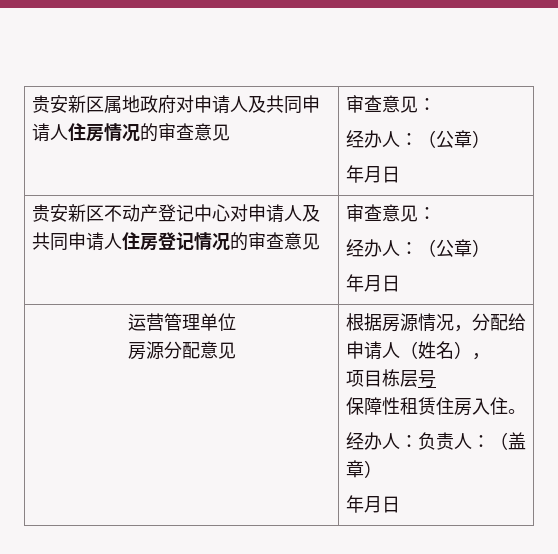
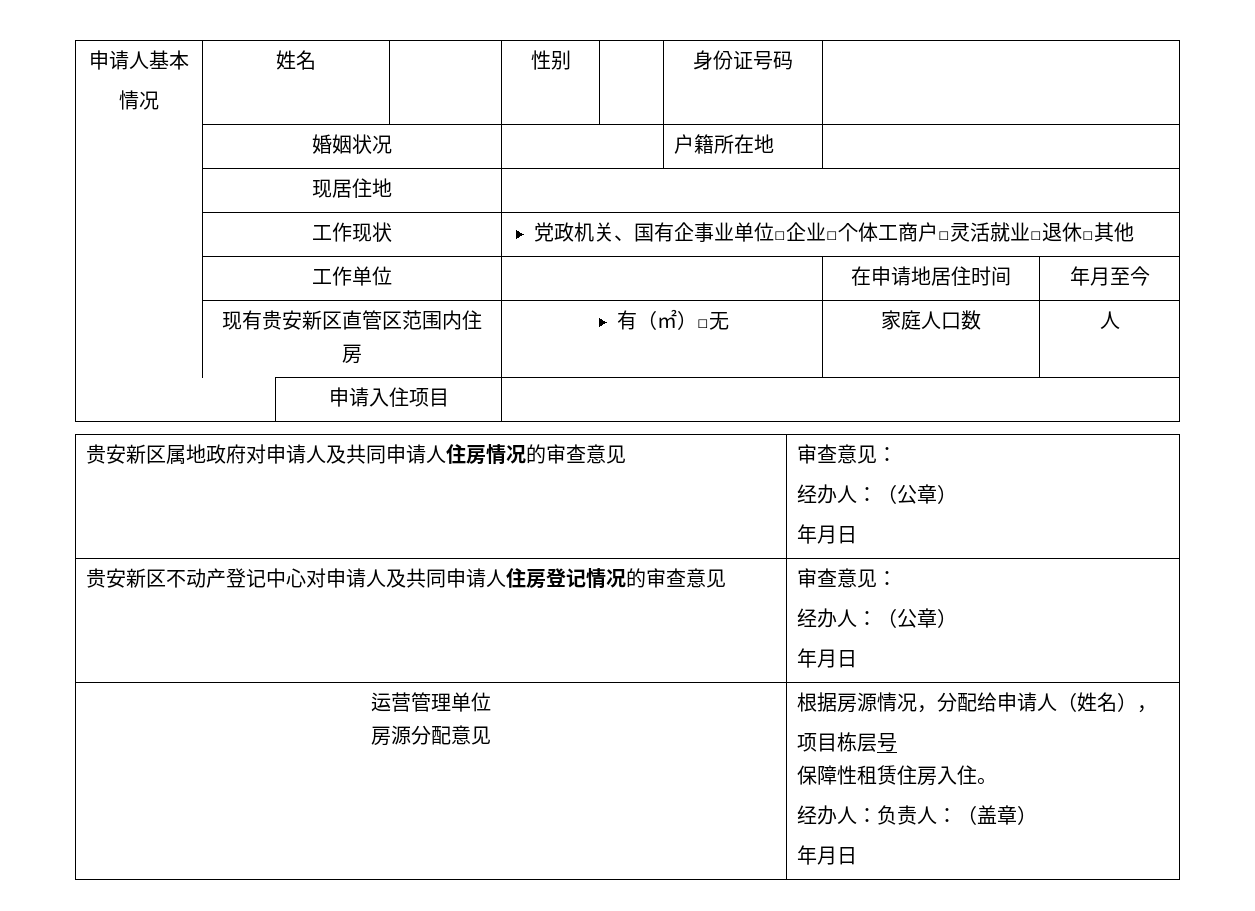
(31, 104) none -> [89,50,189,70] [119,90,159,110] [276,50,316,70] [530,50,571,70] [693,50,793,70] [312,134,392,154] [673,134,774,154] [312,178,392,198] [312,222,392,242] [533,222,1134,242] [312,266,392,286] [851,266,1011,286] [1069,266,1150,286] [222,310,482,330] [342,344,362,364] [617,309,729,330] [881,310,981,330] [1099,311,1120,329] [328,387,449,407] 申请人基本 // 情况 | 姓名 | | 性别 | | 身份证号码 | // | 婚姻状况 | | 户籍所在地 | // | 现居住地 | // | 工作现状 | 党政机关、国有企事业单位□企业□个体工商户□灵活就业□退休□其他 // | 工作单位 | | 在申请地居住时间 | 年月至今 // | 现有贵安新区直管区范围内住房 | 有（㎡）□无 | 家庭人口数 | 人 // | 申请入住项目 | //

